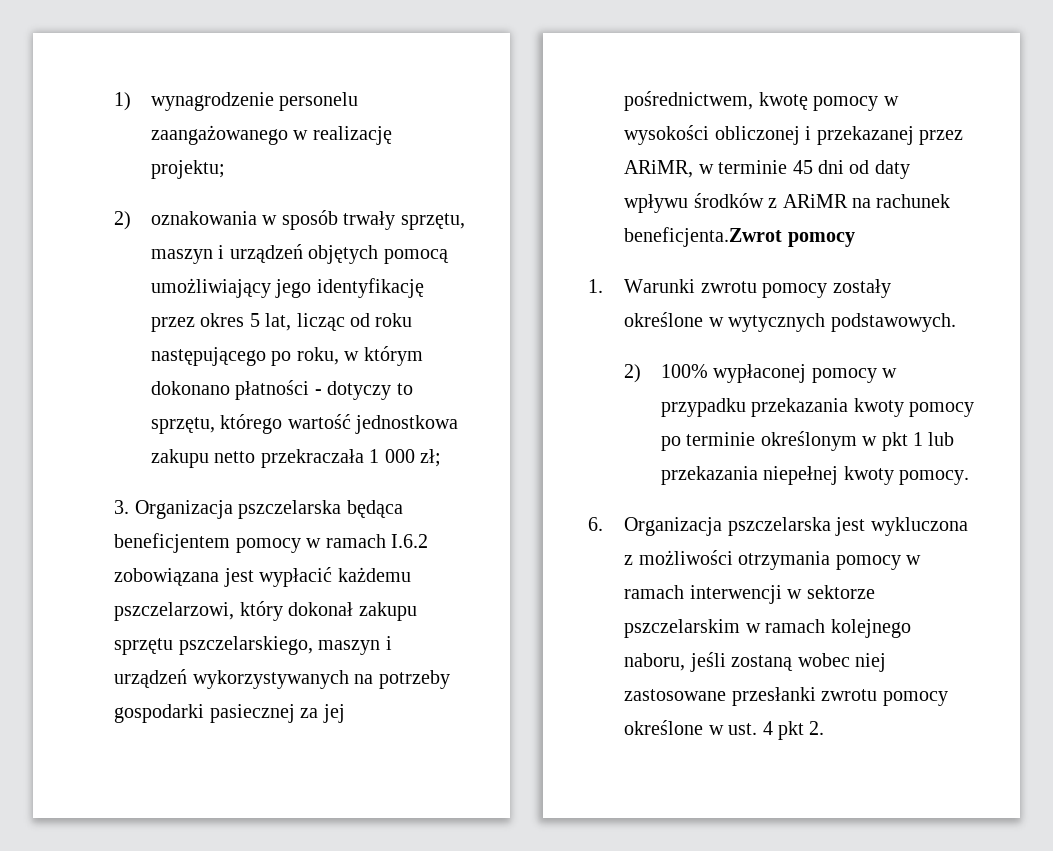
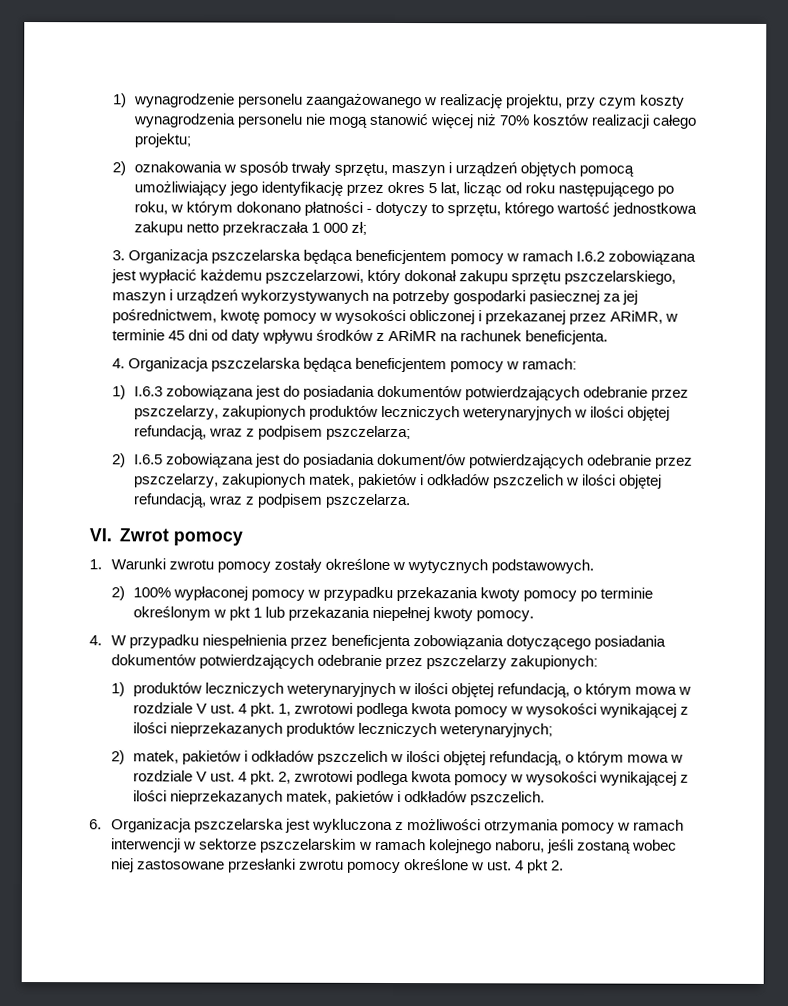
(392, 135) none -> [506,94,686,109] [132,113,698,129] projektu, przy czym koszty wynagrodzenia personelu nie mogą stanowić więcej niż 70% kosztów realizacji całego
[624,227,783,247] beneficjenta.Zwrot -> [525,330,609,345] [111,357,578,373] [111,385,690,401] [133,405,671,421] [133,425,412,441] [111,453,694,469] [133,473,663,489] [132,493,412,509] [89,528,169,542] beneficjenta. // 4. Organizacja pszczelarska będąca beneficjentem pomocy w ramach: // 1) I.6.3 zobowiązana jest do posiadania dokumentów potwierdzających odebranie przez pszczelarzy, zakupionych produktów leczniczych weterynaryjnych w ilości objętej refundacją, wraz z podpisem pszczelarza; // 2) I.6.5 zobowiązana jest do posiadania dokument/ów potwierdzających odebranie przez pszczelarzy, zakupionych matek, pakietów i odkładów pszczelich w ilości objętej refundacją, wraz z podpisem pszczelarza. // VI. Zwrot
(970, 477) none -> [89,634,667,650] [110,654,599,670] [110,682,692,698] [132,702,690,718] [132,722,554,738] [110,750,684,766] [132,770,690,786] [132,790,546,806] // 4. W przypadku niespełnienia przez beneficjenta zobowiązania dotyczącego posiadania dokumentów potwierdzających odebranie przez pszczelarzy zakupionych: // 1) produktów leczniczych weterynaryjnych w ilości objętej refundacją, o którym mowa w rozdziale V ust. 4 pkt. 1, zwrotowi podlega kwota pomocy w wysokości wynikającej z ilości nieprzekazanych produktów leczniczych weterynaryjnych; // 2) matek, pakietów i odkładów pszczelich w ilości objętej refundacją, o którym mowa w rozdziale V ust. 4 pkt. 2, zwrotowi podlega kwota pomocy w wysokości wynikającej z ilości nieprzekazanych matek, pakietów i odkładów pszczelich.

